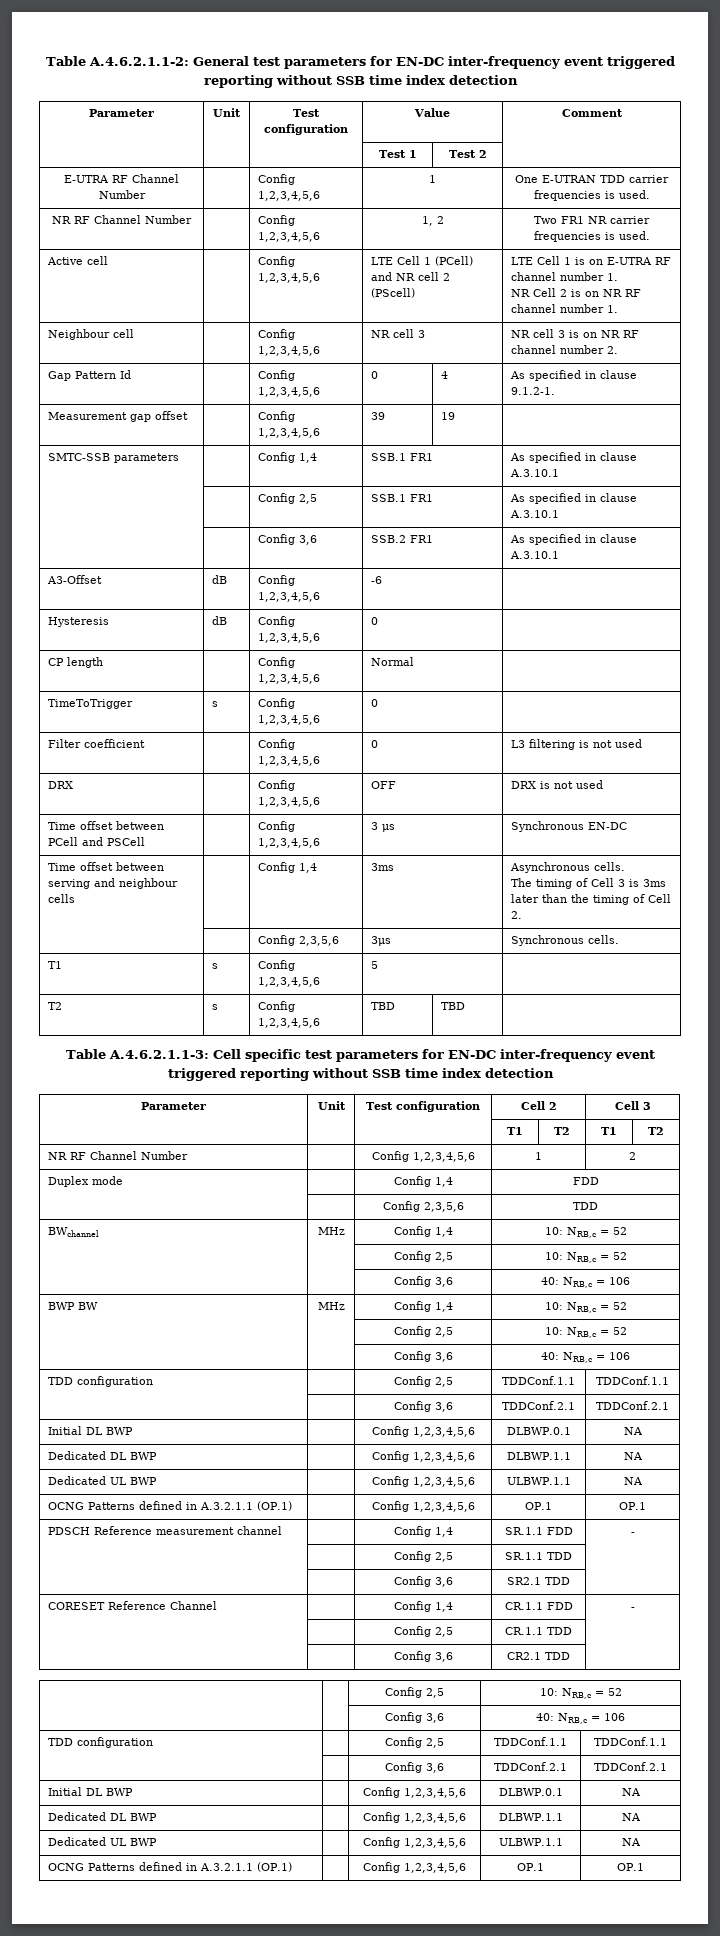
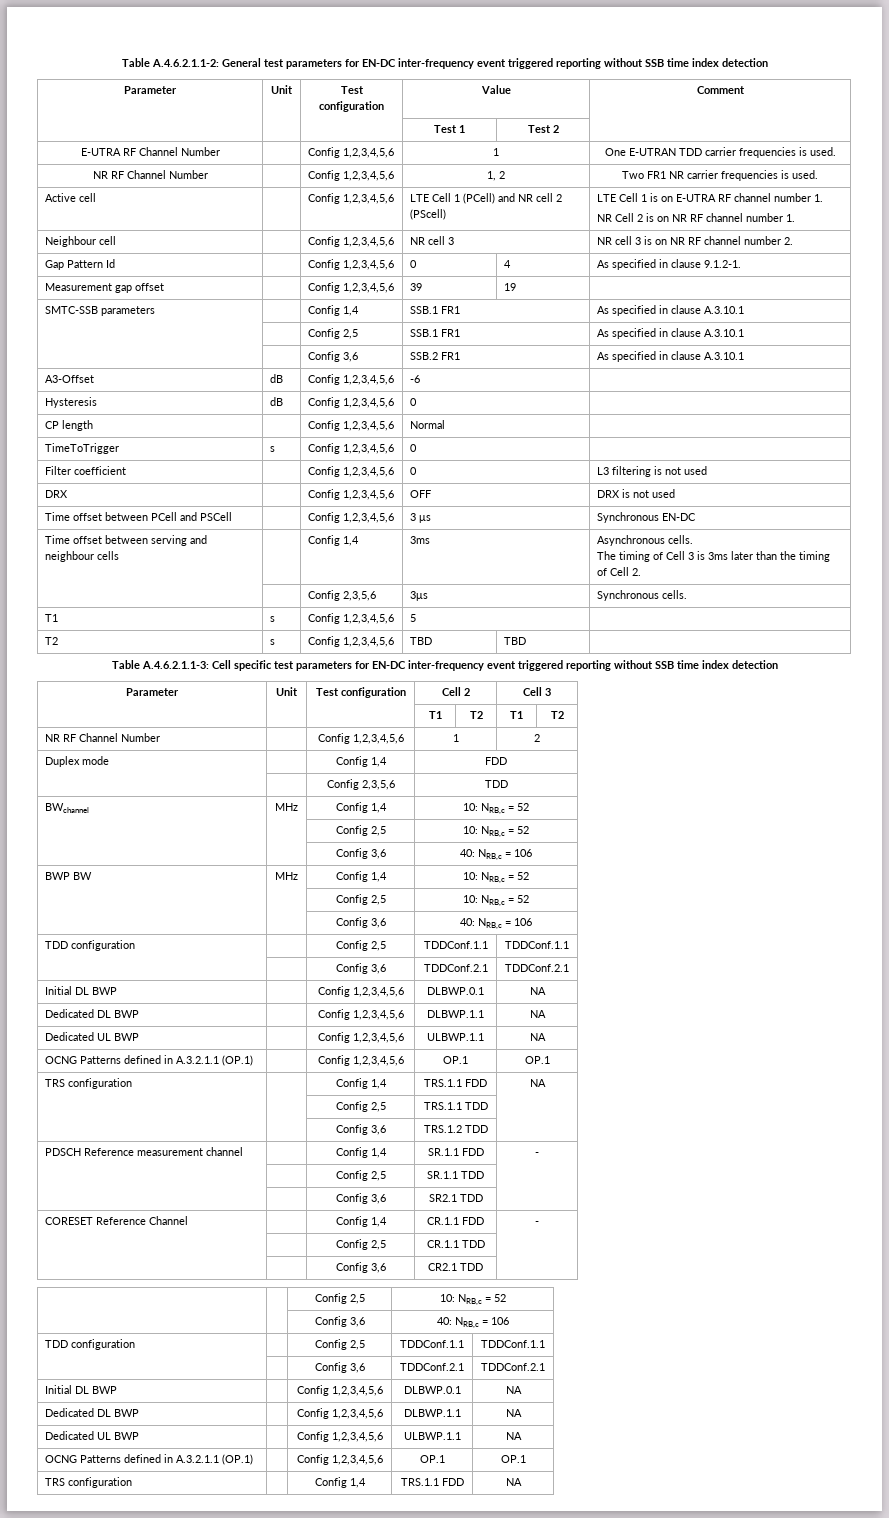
(647, 1506) none -> [45,1078,133,1089] [335,1078,387,1089] [424,1079,487,1087] [529,1079,546,1087] [335,1101,386,1112] [423,1102,488,1110] [335,1124,386,1135] [423,1125,488,1133] // TRS configuration | | Config 1,4 | TRS.1.1 FDD | NA // | | Config 2,5 | TRS.1.1 TDD | // | | Config 3,6 | TRS.1.2 TDD |
(645, 1867) none -> [45,1477,133,1488] [314,1477,366,1488] [400,1478,464,1486] [505,1478,522,1486] // TRS configuration | | Config 1,4 | TRS.1.1 FDD | NA

